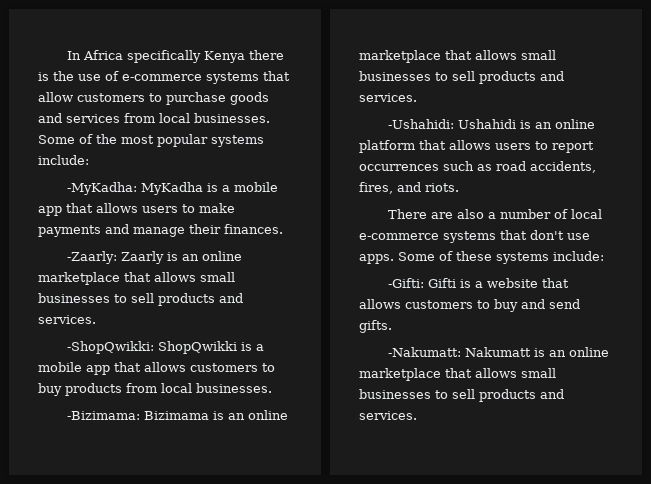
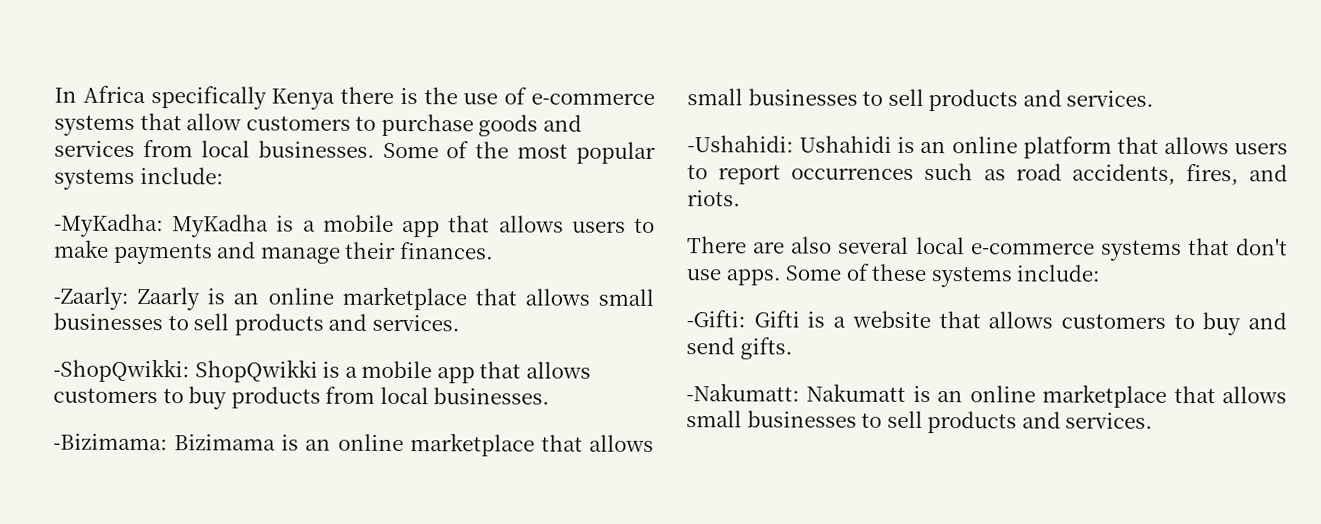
[487,209,568,219] a number of -> [838,236,910,254] several

